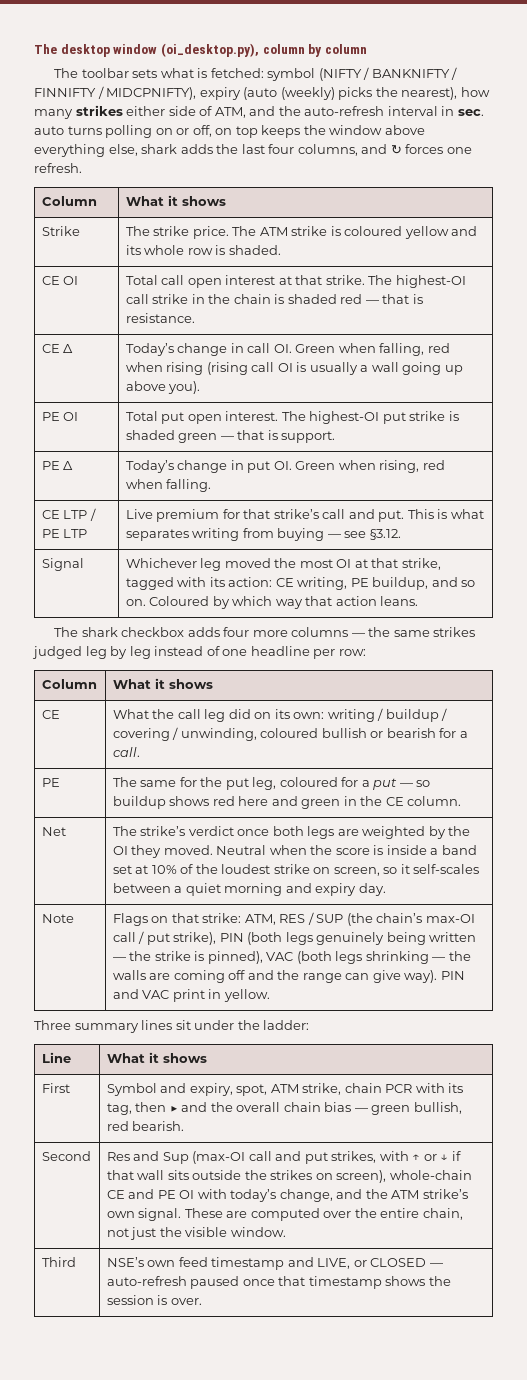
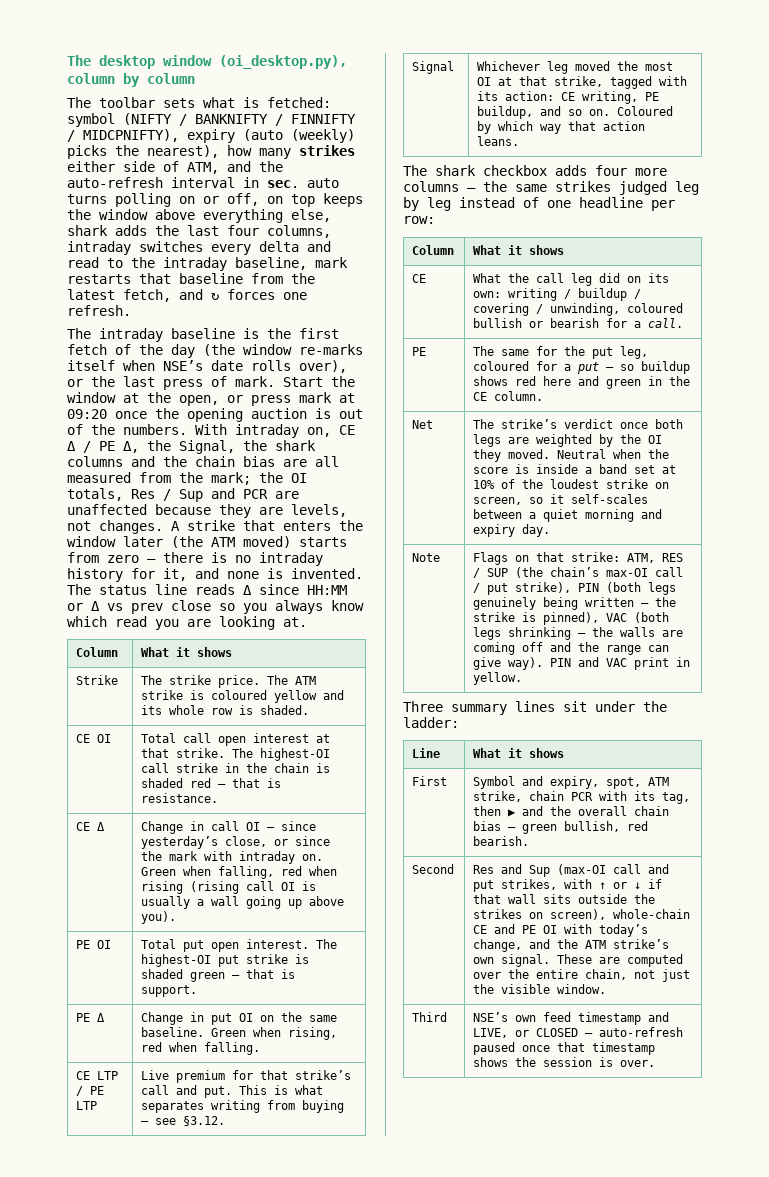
(358, 150) none -> [67,241,331,255] [67,257,348,271] [67,273,315,284] [67,289,171,302] intraday switches every delta and read to the intraday baseline, mark restarts that baseline from the latest fetch,
(82, 168) none -> [67,328,339,342] [67,344,363,358] [67,360,347,373] [67,376,355,390] [67,392,355,406] [67,408,363,422] [67,424,355,438] [67,440,316,454] [67,456,339,467] [67,472,307,485] [67,488,299,502] [67,504,347,518] [67,520,363,534] [67,536,347,548] [67,552,323,566] [67,568,363,582] [67,584,347,595] [67,600,364,614] [67,616,307,630] // The intraday baseline is the first fetch of the day (the window re-marks itself when NSE’s date rolls over), or the last press of mark. Start the window at the open, or press mark at 09:20 once the opening auction is out of the numbers. With intraday on, CE Δ / PE Δ, the Signal, the shark columns and the chain bias are all measured from the mark; the OI totals, Res / Sup and PCR are unaffected because they are levels, not changes. A strike that enters the window later (the ATM moved) starts from zero — there is no intraday history for it, and none is invented. The status line reads Δ since HH:MM or Δ vs prev close so you always know which read you are looking at.
[125,343,292,356] Today’s change in call OI. -> [141,821,317,834] [141,836,331,849] [141,851,324,864] Change in call OI — since yesterday’s close, or since the mark with intraday on.
[125,460,292,473] Today’s change in put OI. -> [141,1012,338,1025] [141,1027,205,1037] Change in put OI on the same baseline.

